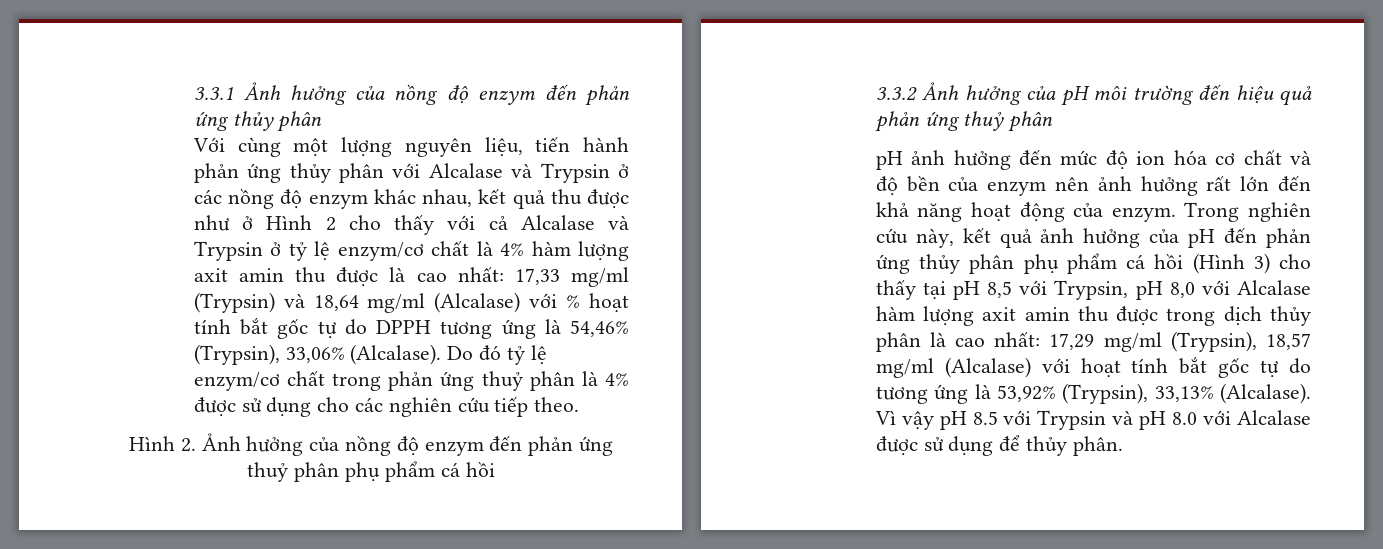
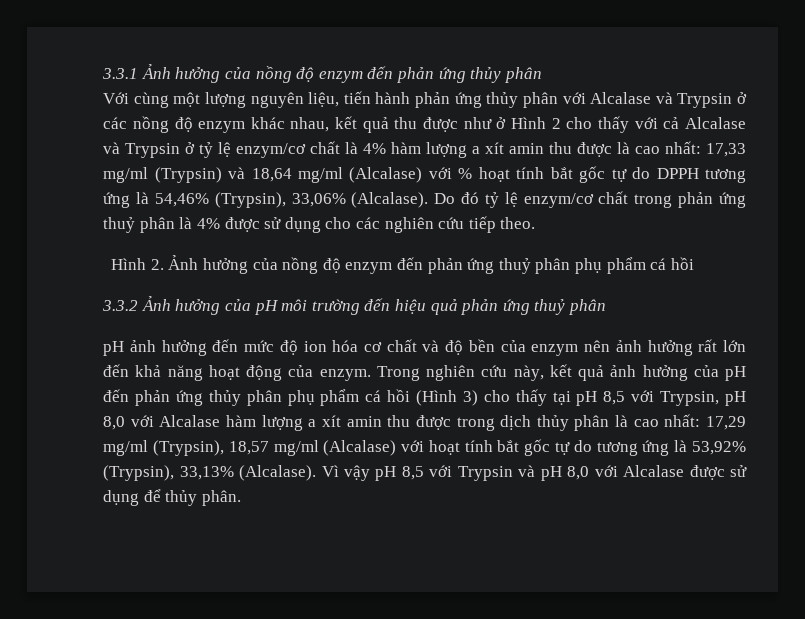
[193,268,228,282] axit -> [472,142,505,154] a xít
[982,307,1017,321] axit -> [308,415,342,427] a xít
[972,411,998,425] 8.5 -> [401,466,424,480] 8,5
[1172,412,1198,425] 8.0 -> [567,466,590,480] 8,0

